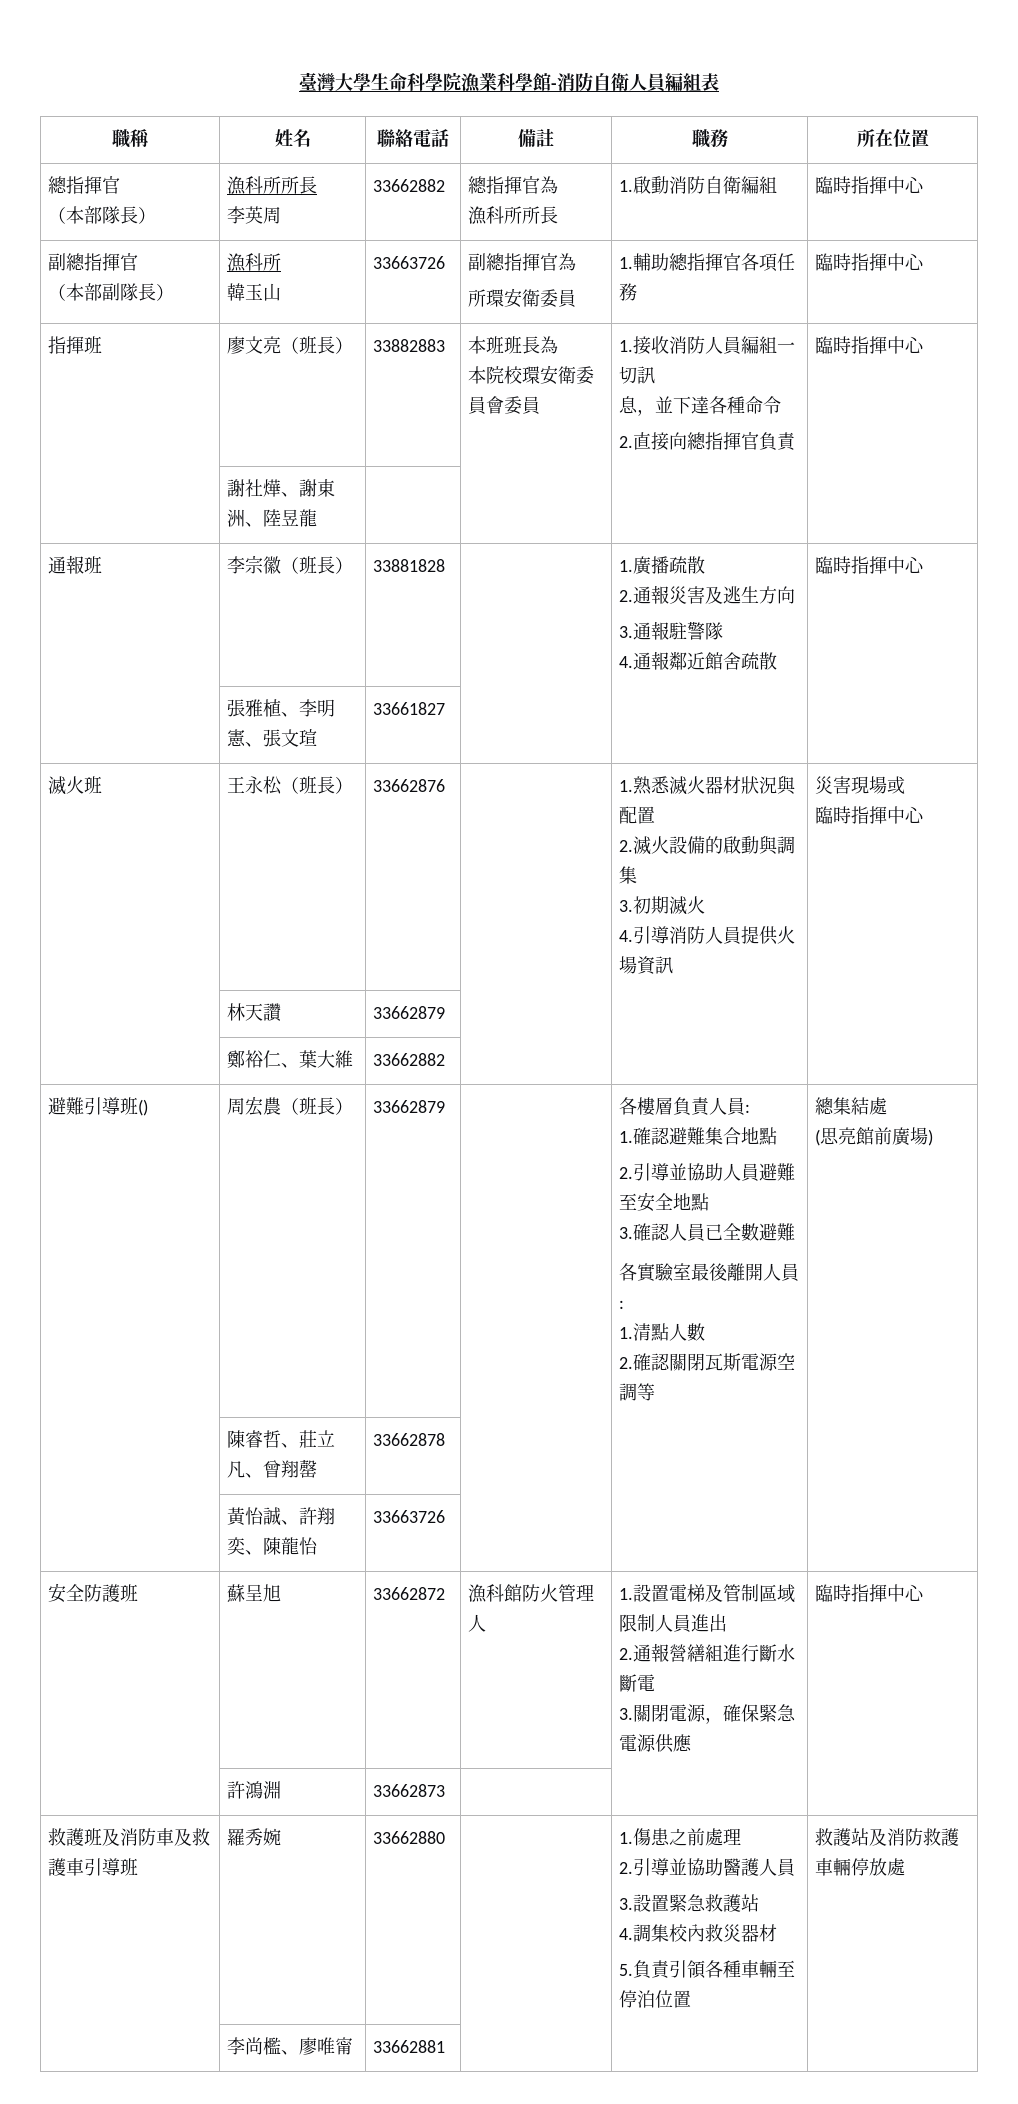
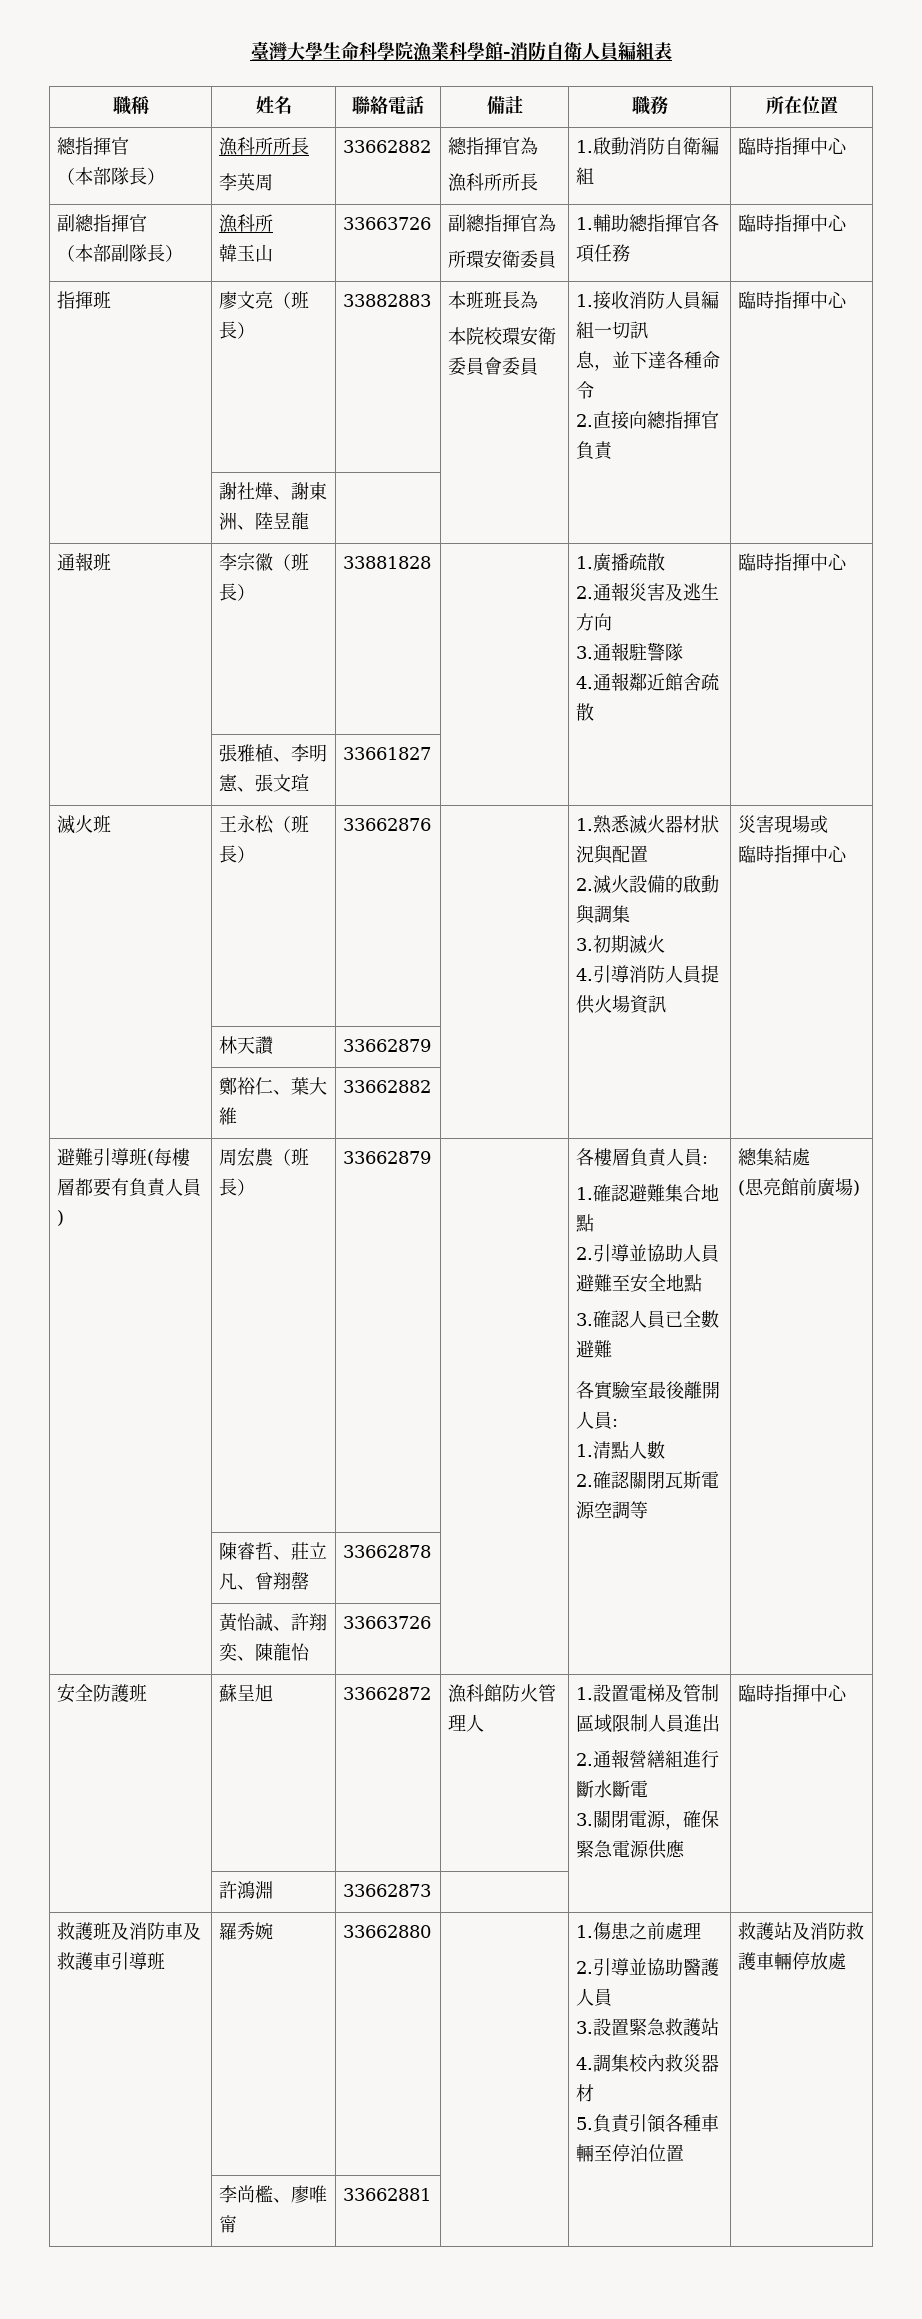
[138,1099,149,1116] () -> [146,1148,191,1167] [56,1178,201,1197] [56,1210,64,1226] (每樓層都要有負責人員)

